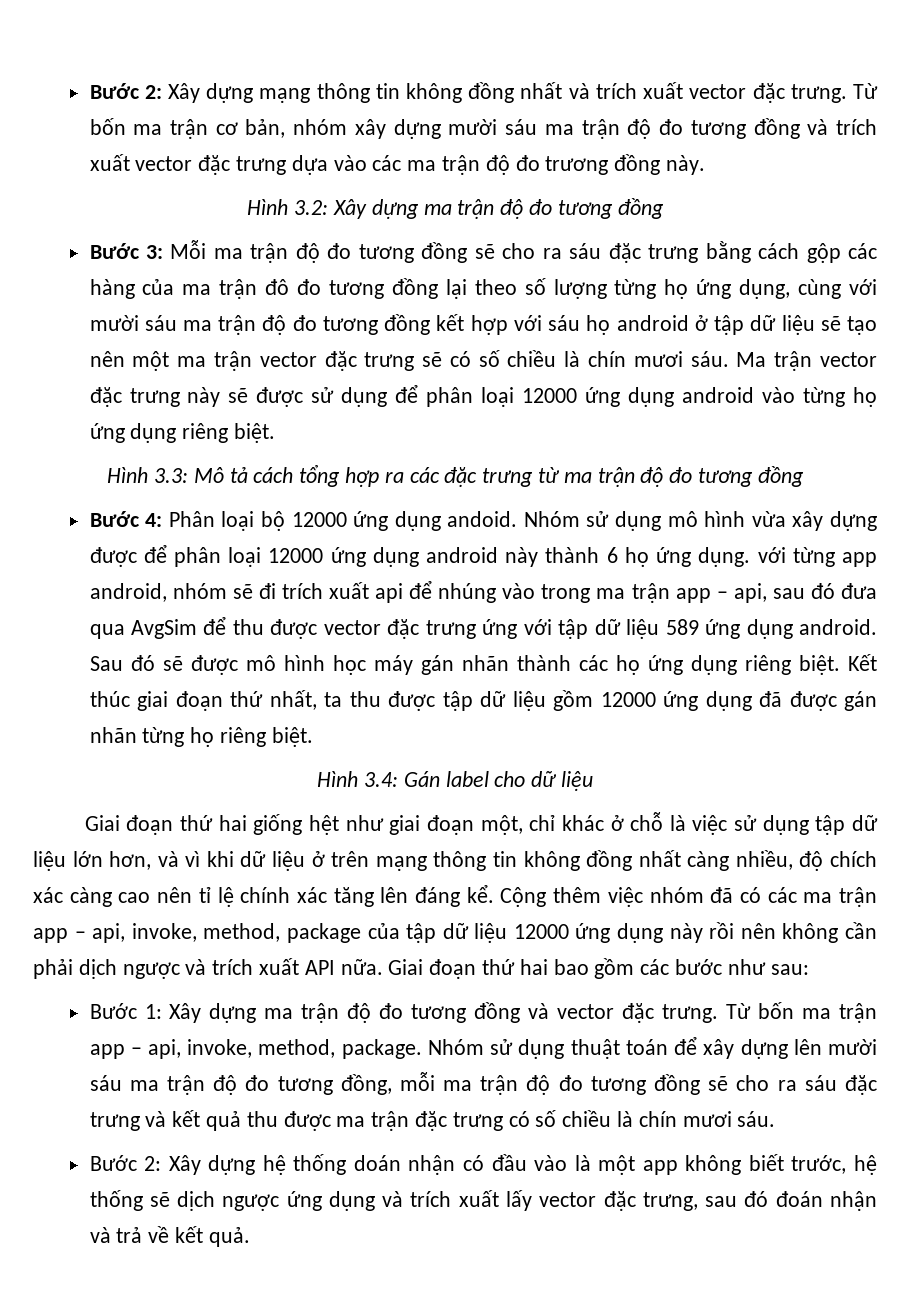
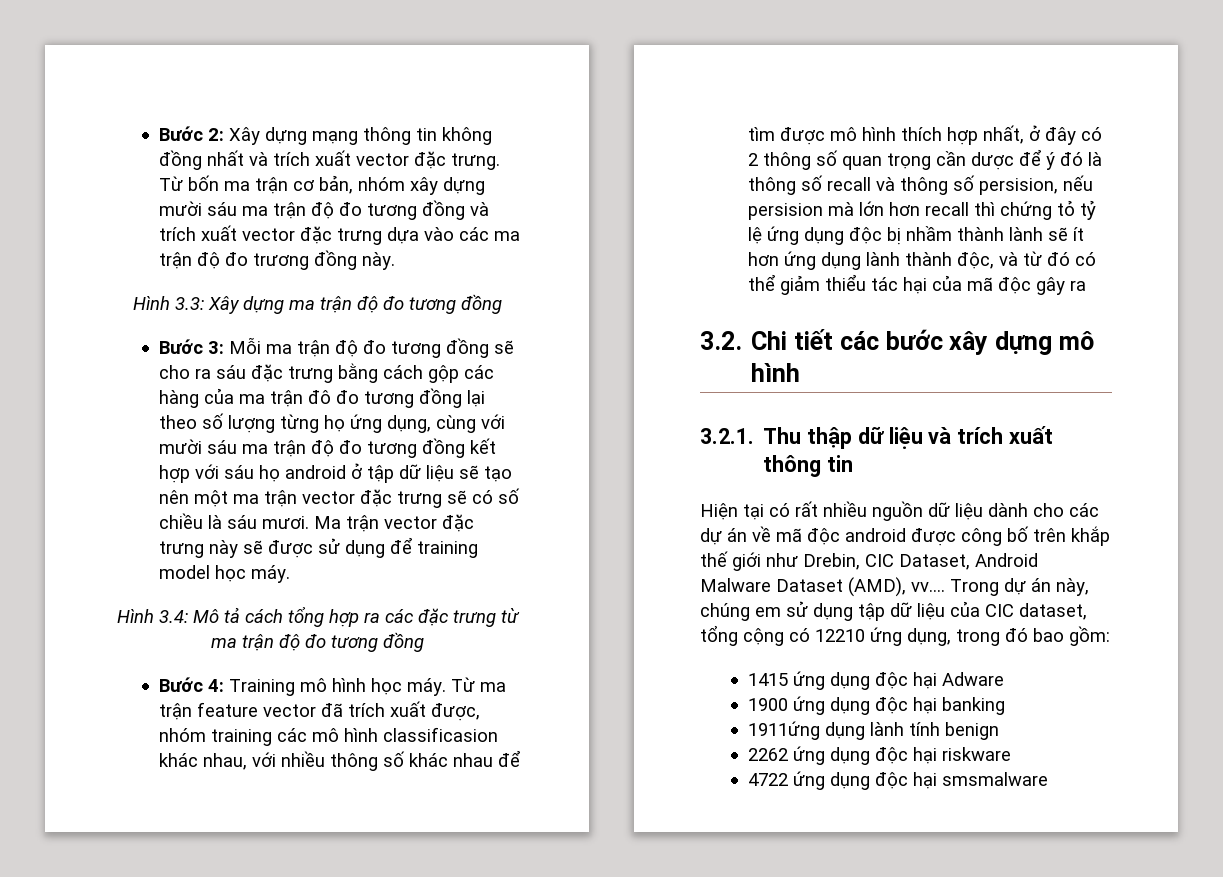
[294,200,329,215] 3.2: -> [174,297,204,310] 3.3:
[588,351,729,367] chín mươi sáu. -> [226,515,309,529] sáu mươi.
[426,387,877,407] [89,423,275,443] [107,467,188,483] phân loại 12000 ứng dụng android vào từng họ ứng dụng riêng biệt. // Hình 3.3: -> [416,541,478,558] [158,565,290,583] [116,609,188,623] training model học máy. // Hình 3.4:
[168,511,877,531] [89,545,877,567] [89,581,878,603] [89,617,877,639] [89,654,878,675] [89,690,877,711] [89,727,313,747] [317,771,593,791] [84,812,728,835] Phân loại bộ 12000 ứng dụng andoid. Nhóm sử dụng mô hình vừa xây dựng được để phân loại 12000 ứng dụng android này thành 6 họ ứng dụng. với từng app android, nhóm sẽ đi trích xuất api để nhúng vào trong ma trận app – api, sau đó đưa qua AvgSim để thu được vector đặc trưng ứng với tập dữ liệu 589 ứng dụng android. Sau đó sẽ được mô hình học máy gán nhãn thành các họ ứng dụng riêng biệt. Kết thúc giai đoạn thứ nhất, ta thu được tập dữ liệu gồm 12000 ứng dụng đã được gán nhãn từng họ riêng biệt. // Hình 3.4: Gán label cho dữ liệu // Giai đoạn thứ hai giống hệt như giai đoạn một, chỉ khác ở chỗ là việc -> [228,677,506,696] [158,701,480,721] [158,727,498,746] [158,750,520,771] [747,125,1102,145] [747,149,1102,170] [747,175,1093,195] [747,200,1096,220] [747,226,1084,245] [747,251,1096,270] [747,274,1086,295] [700,329,1094,355] [751,363,801,382] [700,426,1054,449] [763,455,854,477] [700,501,1099,521] [700,526,1110,546] [700,551,1038,571] [700,577,1089,597] [700,603,781,621] Training mô hình học máy. Từ ma trận feature vector đã trích xuất được, nhóm training các mô hình classificasion khác nhau, với nhiều thông số khác nhau để tìm được mô hình thích hợp nhất, ở đây có 2 thông số quan trọng cần dược để ý đó là thông số recall và thông số persision, nếu persision mà lớn hơn recall thì chứng tỏ tỷ lệ ứng dụng độc bị nhầm thành lành sẽ ít hơn ứng dụng lành thành độc, và từ đó có thể giảm thiểu tác hại của mã độc gây ra // 3.2. Chi tiết các bước xây dựng mô hình // 3.2.1. Thu thập dữ liệu và trích xuất thông tin // Hiện tại có rất nhiều nguồn dữ liệu dành cho các dự án về mã độc android được công bố trên khắp thế giới như Drebin, CIC Dataset, Android Malware Dataset (AMD), vv…. Trong dự án này, chúng em
[72,850,877,871] [33,885,878,907] [33,922,878,943] [33,958,809,979] [89,1002,877,1023] [89,1037,877,1059] [89,1072,878,1095] [89,1110,776,1131] [89,1154,878,1175] [89,1190,877,1211] [89,1226,250,1247] lớn hơn, và vì khi dữ liệu ở trên mạng thông tin không đồng nhất càng nhiều, độ chích xác càng cao nên tỉ lệ chính xác tăng lên đáng kể. Cộng thêm việc nhóm đã có các ma trận app – api, invoke, method, package của tập dữ liệu 12000 ứng dụng này rồi nên không cần phải dịch ngược và trích xuất API nữa. Giai đoạn thứ hai bao gồm các bước như sau: // Bước 1: Xây dựng ma trận độ đo tương đồng và vector đặc trưng. Từ bốn ma trận app – api, invoke, method, package. Nhóm sử dụng thuật toán để xây dựng lên mười sáu ma trận độ đo tương đồng, mỗi ma trận độ đo tương đồng sẽ cho ra sáu đặc trưng và kết quả thu được ma trận đặc trưng có số chiều là chín mươi sáu. // Bước 2: Xây dựng hệ thống doán nhận có đầu vào là một app không biết trước, hệ thống sẽ dịch ngược ứng dụng và trích xuất lấy vector đặc trưng, sau đó đoán nhận và trả về kết quả. -> [950,601,1087,620] [700,625,1110,646] [747,671,1004,690] [747,696,1005,715] [747,721,999,740] [747,746,1011,765] [747,771,1048,790] của CIC dataset, tổng cộng có 12210 ứng dụng, trong đó bao gồm: // 1415 ứng dụng độc hại Adware // 1900 ứng dụng độc hại banking // 1911ứng dụng lành tính benign // 2262 ứng dụng độc hại riskware // 4722 ứng dụng độc hại smsmalware

